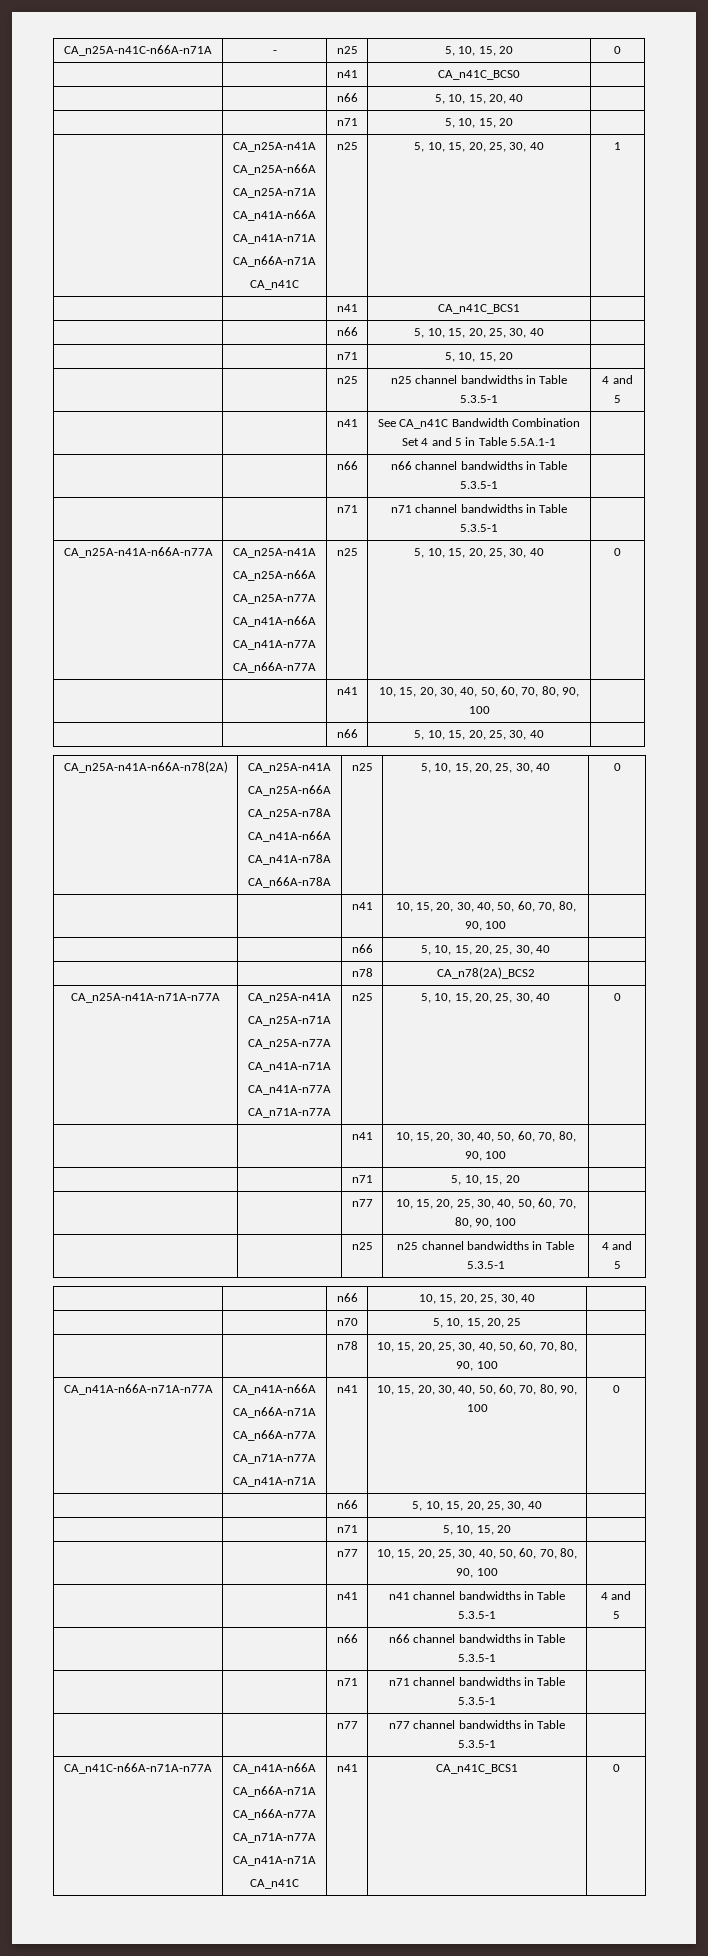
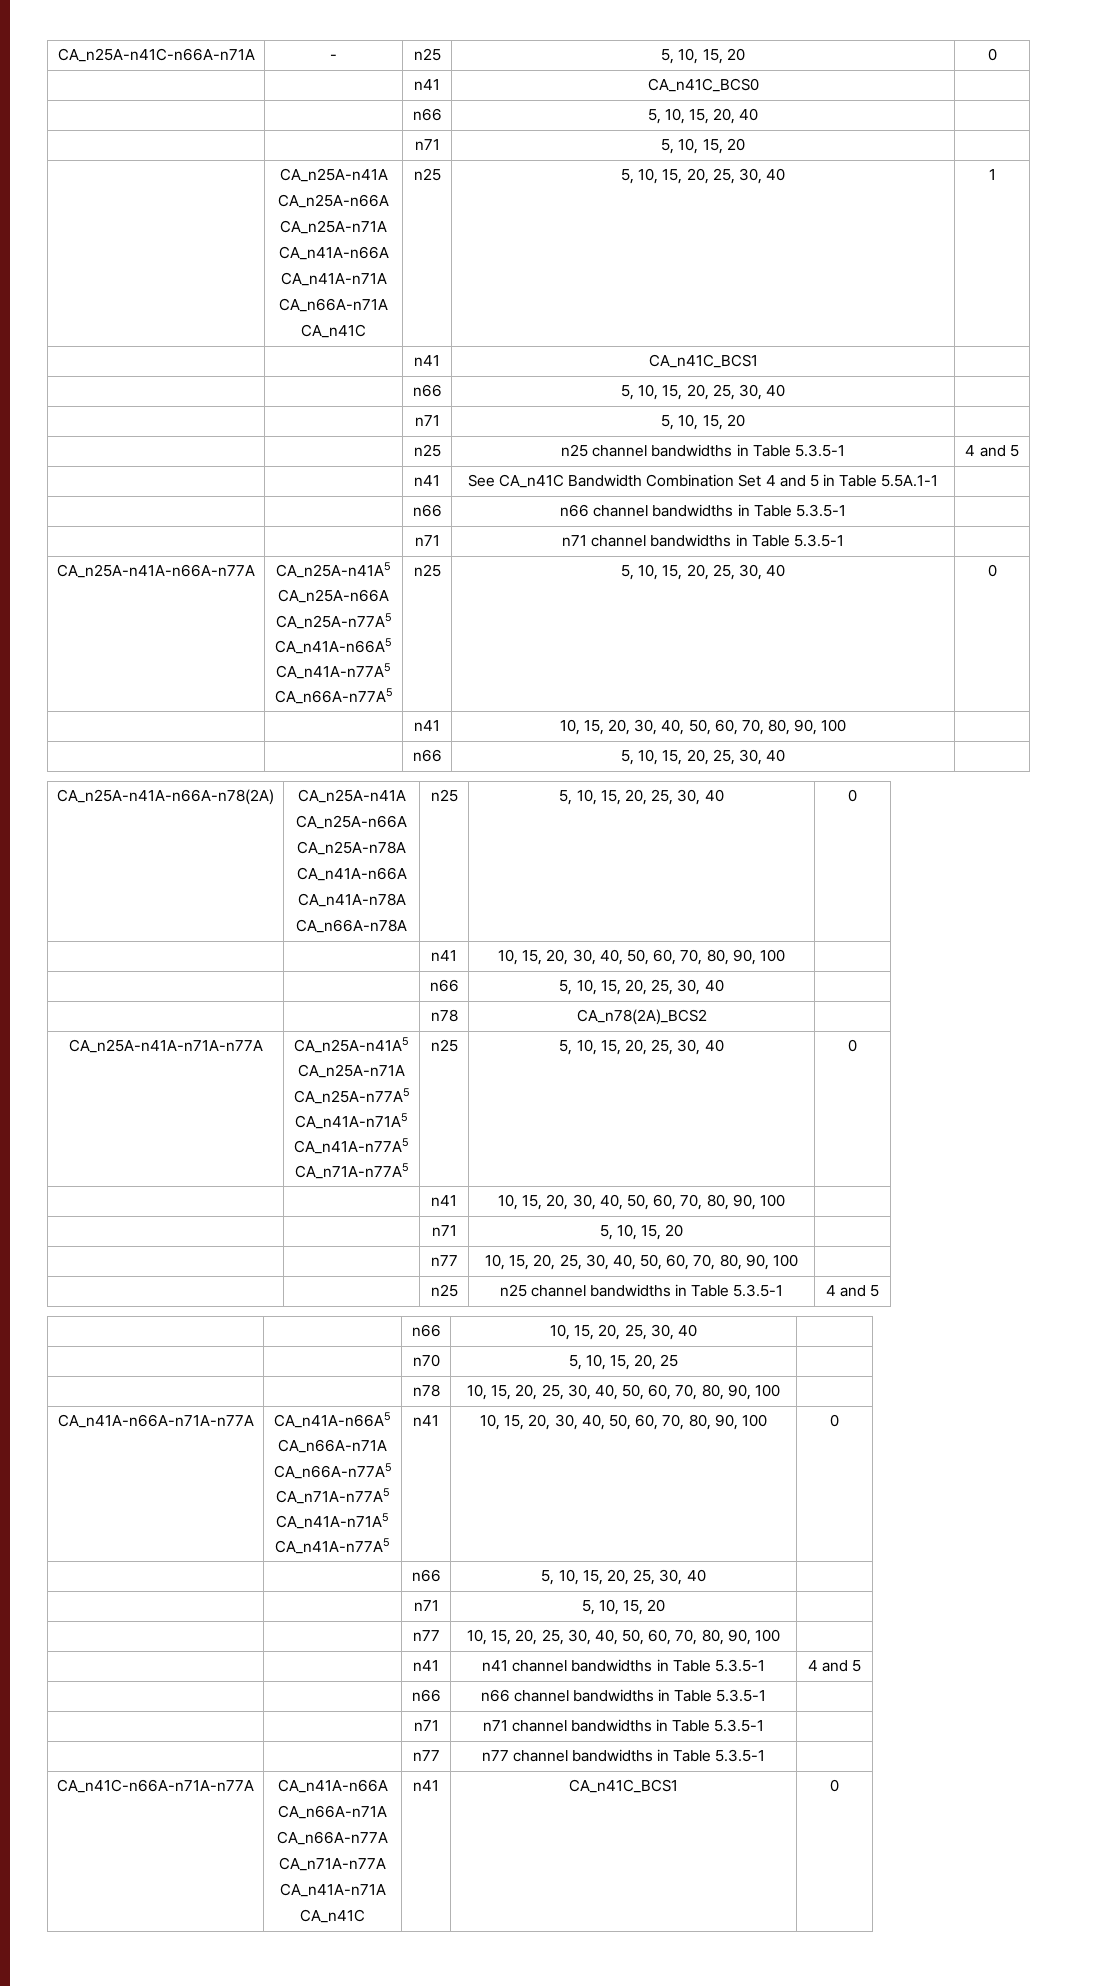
[233,548,316,558] [233,570,316,581] [233,594,316,604] [233,616,316,627] [233,640,316,650] [233,662,316,673] CA_n25A-n41A // CA_n25A-n66A // CA_n25A-n77A // CA_n41A-n66A // CA_n41A-n77A // CA_n66A-n77A -> [276,562,391,578] [278,589,389,603] [275,613,392,629] [275,638,392,654] [276,663,391,679] [274,688,393,704] CA_n25A-n41A5 // CA_n25A-n66A // CA_n25A-n77A5 // CA_n41A-n66A5 // CA_n41A-n77A5 // CA_n66A-n77A5
[248,993,331,1003] [248,1016,331,1026] [248,1039,331,1049] [248,1062,331,1072] [248,1085,331,1095] [248,1108,331,1118] CA_n25A-n41A // CA_n25A-n71A // CA_n25A-n77A // CA_n41A-n71A // CA_n41A-n77A // CA_n71A-n77A -> [294,1037,409,1053] [298,1064,405,1078] [293,1088,410,1104] [295,1113,408,1129] [294,1138,409,1154] [294,1163,409,1179] CA_n25A-n41A5 // CA_n25A-n71A // CA_n25A-n77A5 // CA_n41A-n71A5 // CA_n41A-n77A5 // CA_n71A-n77A5
[233,1384,316,1395] [233,1407,316,1418] [233,1430,316,1441] [233,1454,316,1464] [233,1477,316,1487] CA_n41A-n66A // CA_n66A-n71A // CA_n66A-n77A // CA_n71A-n77A // CA_n41A-n71A -> [274,1412,391,1428] [278,1439,387,1453] [273,1463,392,1479] [275,1488,390,1504] [276,1513,389,1529] [275,1538,390,1554] CA_n41A-n66A5 // CA_n66A-n71A // CA_n66A-n77A5 // CA_n71A-n77A5 // CA_n41A-n71A5 // CA_n41A-n77A5

